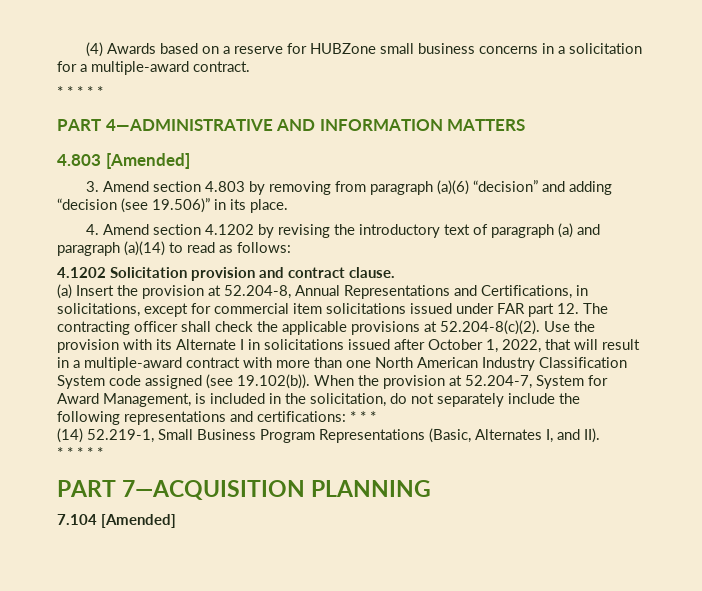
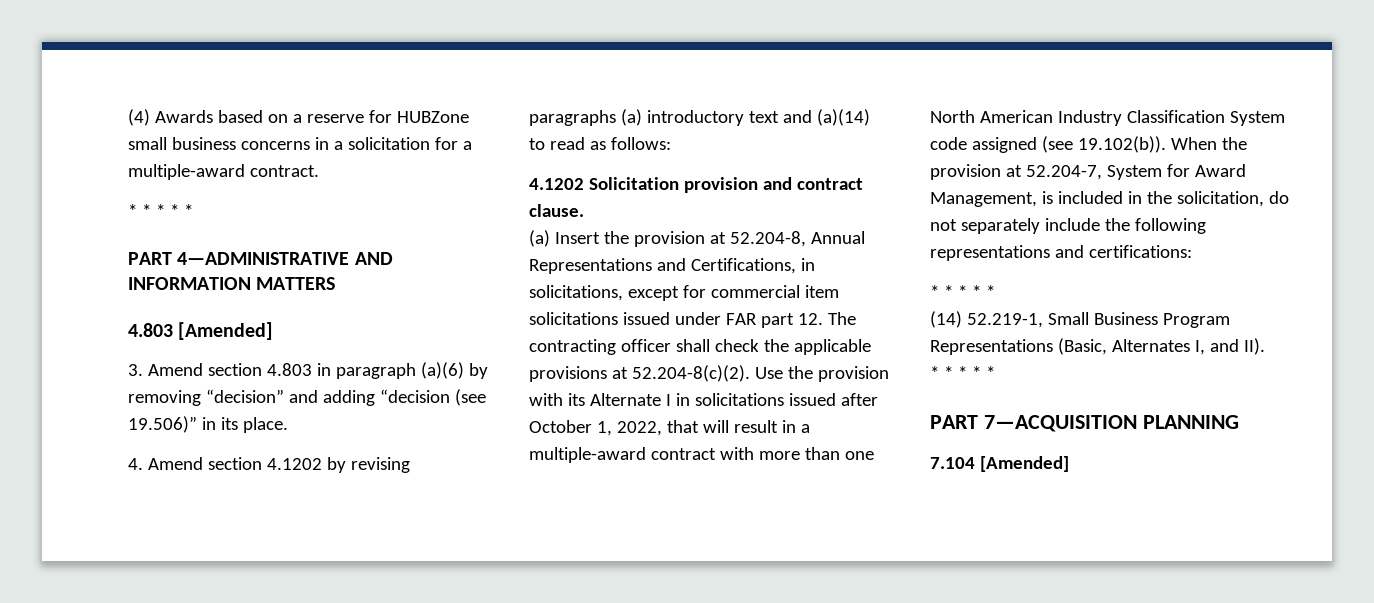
[249,180,470,195] by removing from paragraph (a)(6) -> [316,362,488,379] [128,390,201,406] in paragraph (a)(6) by removing
[334,223,601,238] [57,242,120,256] the introductory text of paragraph (a) and paragraph -> [529,109,812,126] paragraphs (a) introductory text and
(346, 416) none -> [930,285,953,298] // * *

